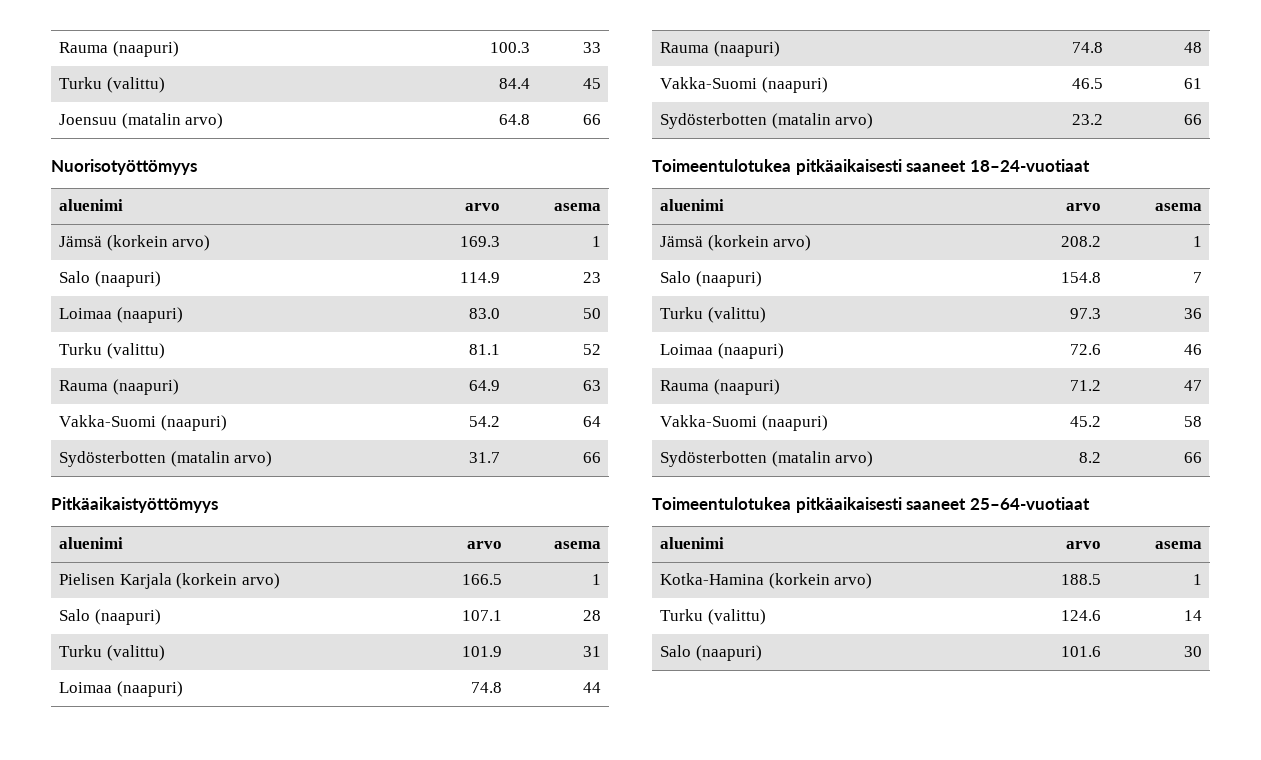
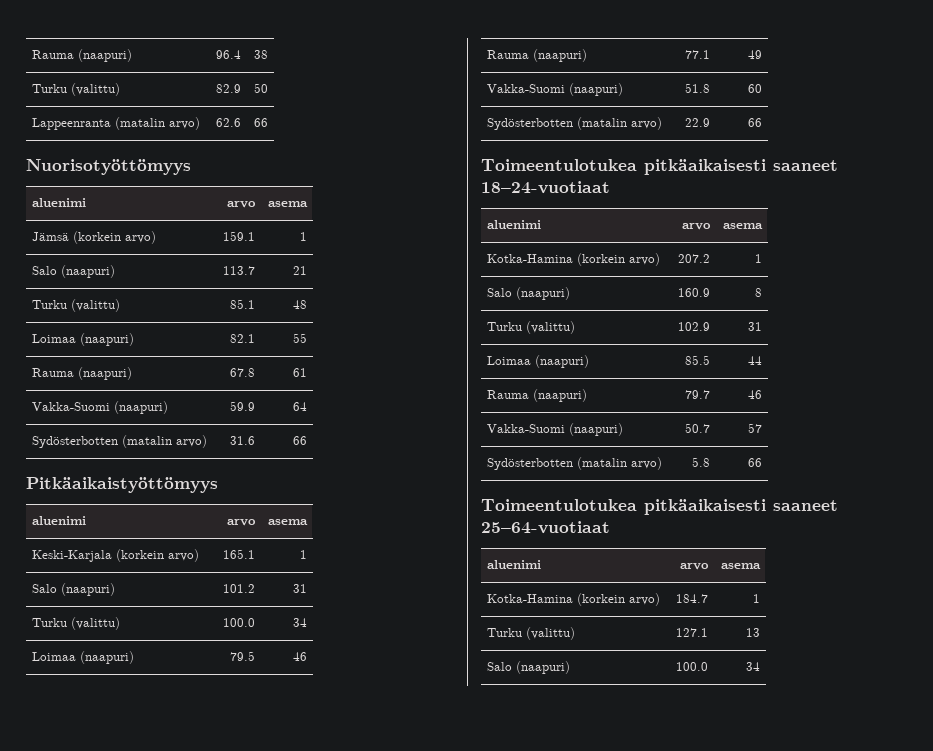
[58,41,179,57] [490,42,531,53] [583,42,602,53] [58,77,165,93] [499,78,531,89] [583,78,602,89] [58,113,224,129] [499,114,531,125] Rauma (naapuri) | 100.3 | 33 // Turku (valittu) | 84.4 | 45 // Joensuu (matalin arvo) | 64.8 -> [32,49,133,62] [215,50,241,59] [253,50,268,59] [32,83,121,96] [215,84,241,93] [253,83,268,93] [32,117,201,130] [215,118,241,127] Rauma (naapuri) | 96.4 | 38 // Turku (valittu) | 82.9 | 50 // Lappeenranta (matalin arvo) | 62.6
[460,236,501,247] [592,236,602,247] [58,271,161,287] [460,272,501,283] [583,272,602,283] [58,307,183,323] [469,308,501,319] [583,308,602,319] [58,343,165,359] [469,344,501,355] [583,344,602,355] [58,379,179,395] [469,380,501,391] [583,380,602,391] [58,415,227,431] [469,416,501,427] 169.3 | 1 // Salo (naapuri) | 114.9 | 23 // Loimaa (naapuri) | 83.0 | 50 // Turku (valittu) | 81.1 | 52 // Rauma (naapuri) | 64.9 | 63 // Vakka-Suomi (naapuri) | 54.2 -> [222,231,255,241] [299,232,307,241] [32,265,116,278] [222,266,255,275] [292,266,307,275] [32,299,121,312] [229,299,255,309] [292,300,307,309] [32,333,135,346] [229,334,255,343] [292,333,307,343] [32,367,133,380] [229,368,255,377] [292,368,307,377] [32,401,169,414] [229,401,255,411] 159.1 | 1 // Salo (naapuri) | 113.7 | 21 // Turku (valittu) | 85.1 | 48 // Loimaa (naapuri) | 82.1 | 55 // Rauma (naapuri) | 67.8 | 61 // Vakka-Suomi (naapuri) | 59.9
[469,452,501,463] 31.7 -> [229,436,255,445] 31.6
[58,573,280,589] [462,574,503,585] [592,574,602,585] [58,609,161,625] [462,610,503,621] [583,610,602,621] [58,645,165,661] [462,646,503,657] [583,646,602,657] [58,681,183,697] [471,682,503,693] [583,682,602,693] [659,41,780,57] [1072,42,1104,53] [1184,42,1203,53] [659,77,828,93] [1072,78,1104,89] [1184,78,1203,89] [659,113,874,129] [1072,114,1104,125] Pielisen Karjala (korkein arvo) | 166.5 | 1 // Salo (naapuri) | 107.1 | 28 // Turku (valittu) | 101.9 | 31 // Loimaa (naapuri) | 74.8 | 44 // Rauma (naapuri) | 74.8 | 48 // Vakka-Suomi (naapuri) | 46.5 | 61 // Sydösterbotten (matalin arvo) | 23.2 -> [32,549,200,562] [222,549,255,559] [299,550,307,559] [32,583,116,596] [222,584,255,593] [292,584,307,593] [32,617,121,630] [222,618,255,627] [292,618,307,627] [32,651,135,664] [229,651,255,661] [292,652,307,661] [487,49,588,62] [684,50,710,59] [747,50,762,59] [487,83,624,96] [684,83,710,93] [747,84,762,93] [487,117,663,130] [684,118,710,127] Keski-Karjala (korkein arvo) | 165.1 | 1 // Salo (naapuri) | 101.2 | 31 // Turku (valittu) | 100.0 | 34 // Loimaa (naapuri) | 79.5 | 46 // Rauma (naapuri) | 77.1 | 49 // Vakka-Suomi (naapuri) | 51.8 | 60 // Sydösterbotten (matalin arvo) | 22.9
[659,235,812,251] [1061,236,1102,247] [1193,236,1203,247] [659,271,762,287] [1061,272,1102,283] [1193,272,1203,283] [659,307,766,323] [1070,308,1102,319] [1184,308,1203,319] [659,343,784,359] [1070,344,1102,355] [1184,344,1203,355] [659,379,780,395] [1070,380,1102,391] [1184,380,1203,391] [659,415,828,431] [1070,416,1102,427] [1184,416,1203,427] [659,451,874,467] [1079,452,1102,463] Jämsä (korkein arvo) | 208.2 | 1 // Salo (naapuri) | 154.8 | 7 // Turku (valittu) | 97.3 | 36 // Loimaa (naapuri) | 72.6 | 46 // Rauma (naapuri) | 71.2 | 47 // Vakka-Suomi (naapuri) | 45.2 | 58 // Sydösterbotten (matalin arvo) | 8.2 -> [487,253,661,266] [677,254,710,263] [754,254,762,263] [487,287,571,300] [677,288,710,297] [754,288,762,297] [487,321,576,334] [677,322,710,331] [747,322,762,331] [487,355,590,368] [684,355,710,365] [747,356,762,365] [487,389,588,402] [684,390,710,399] [747,390,762,399] [487,423,624,436] [684,423,710,433] [747,423,762,433] [487,457,663,470] [691,457,710,467] Kotka-Hamina (korkein arvo) | 207.2 | 1 // Salo (naapuri) | 160.9 | 8 // Turku (valittu) | 102.9 | 31 // Loimaa (naapuri) | 85.5 | 44 // Rauma (naapuri) | 79.7 | 46 // Vakka-Suomi (naapuri) | 50.7 | 57 // Sydösterbotten (matalin arvo) | 5.8
[1061,574,1102,585] 188.5 -> [675,594,708,603] 184.7
[1061,610,1102,621] [1184,610,1203,621] [659,645,762,661] [1061,646,1102,657] [1184,646,1203,657] 124.6 | 14 // Salo (naapuri) | 101.6 | 30 -> [675,628,708,637] [745,628,760,637] [487,661,571,674] [675,662,708,671] [745,662,760,671] 127.1 | 13 // Salo (naapuri) | 100.0 | 34

